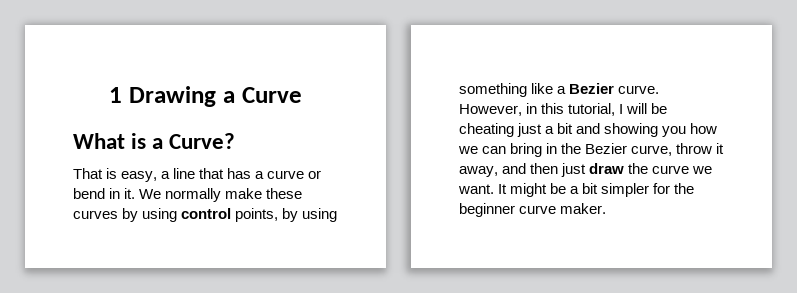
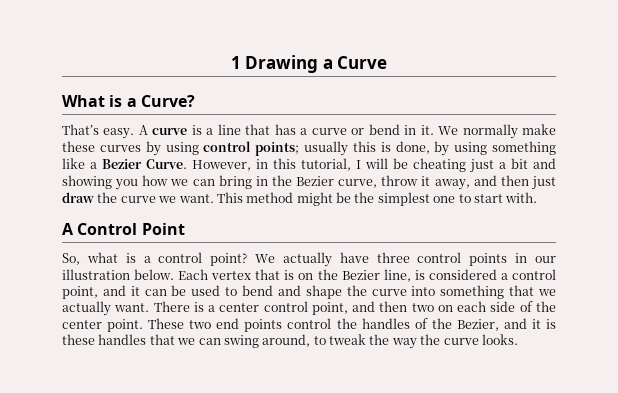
[73,168,158,182] That is easy, -> [62,124,202,139] That’s easy. A curve is
[235,208,279,222] points, -> [255,141,430,156] points; usually this is done,
[618,85,660,94] curve. -> [146,159,187,169] Curve.
[498,183,695,197] [459,203,607,217] It might be a bit simpler for the beginner curve maker. -> [216,192,538,206] [62,223,185,235] [62,252,557,267] [62,269,556,282] [62,285,557,299] [62,301,556,316] [62,318,556,332] [62,334,518,349] This method might be the simplest one to start with. // A Control Point // So, what is a control point? We actually have three control points in our illustration below. Each vertex that is on the Bezier line, is considered a control point, and it can be used to bend and shape the curve into something that we actually want. There is a center control point, and then two on each side of the center point. These two end points control the handles of the Bezier, and it is these handles that we can swing around, to tweak the way the curve looks.

